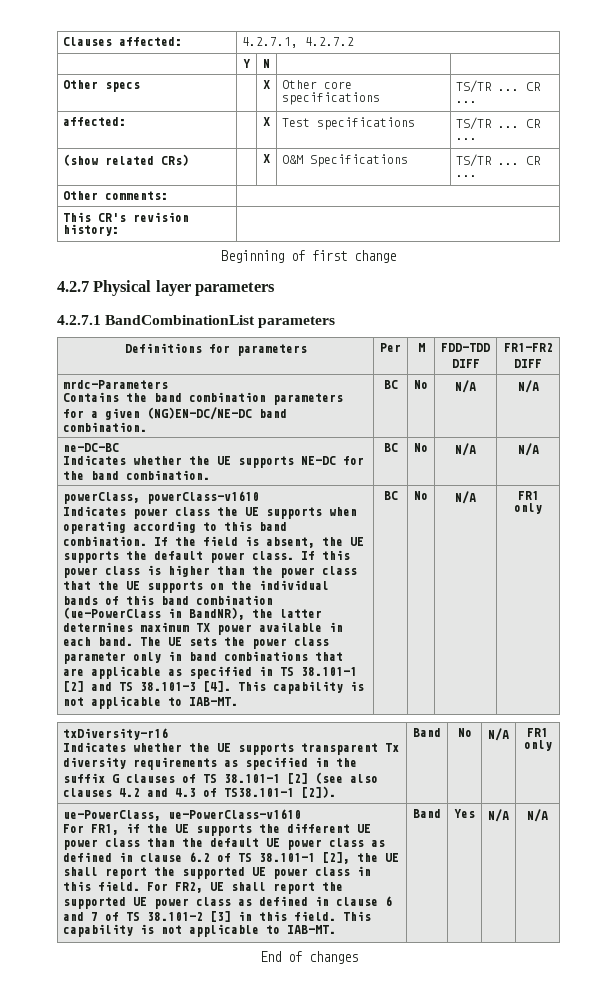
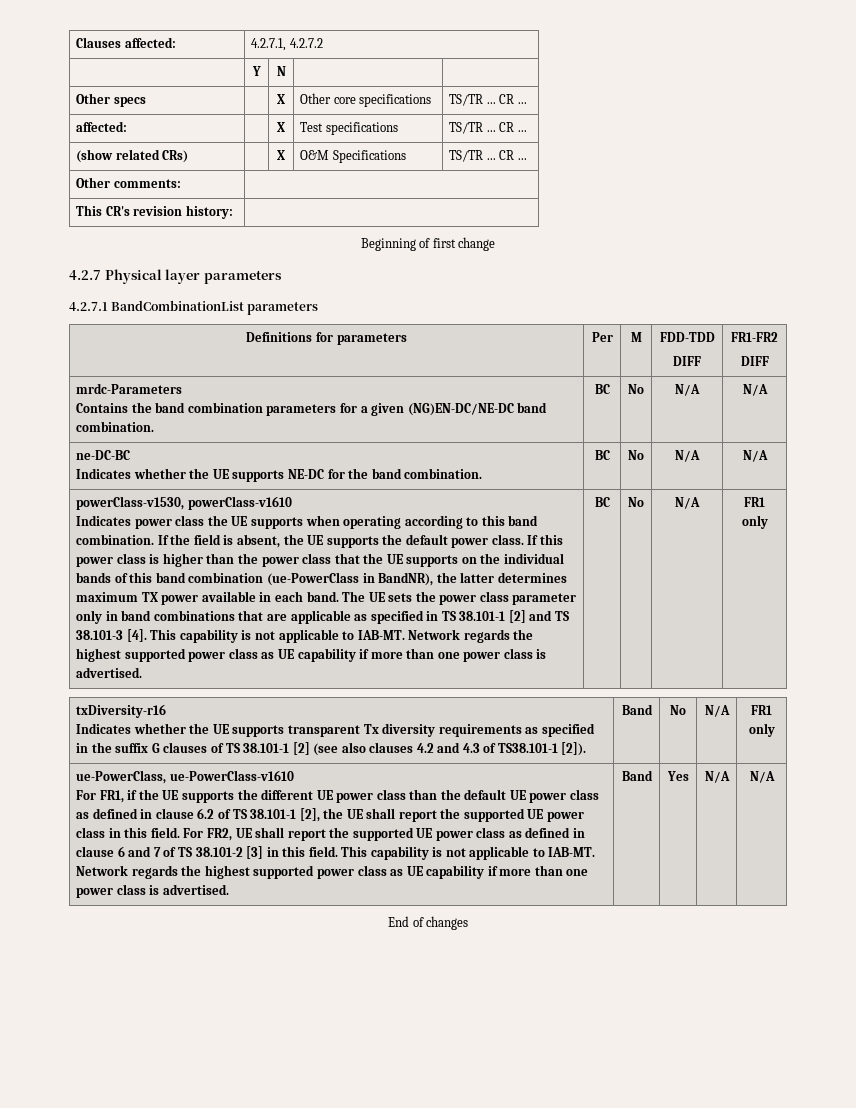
[63,492,141,504] powerClass, -> [76,496,185,510] powerClass-v1530,
(239, 701) none -> [408,629,534,643] [76,648,547,662] [76,667,143,678] Network regards the highest supported power class as UE capability if more than one power class is advertised.
(337, 929) none -> [76,865,589,879] [76,884,229,898] Network regards the highest supported power class as UE capability if more than one power class is advertised.

